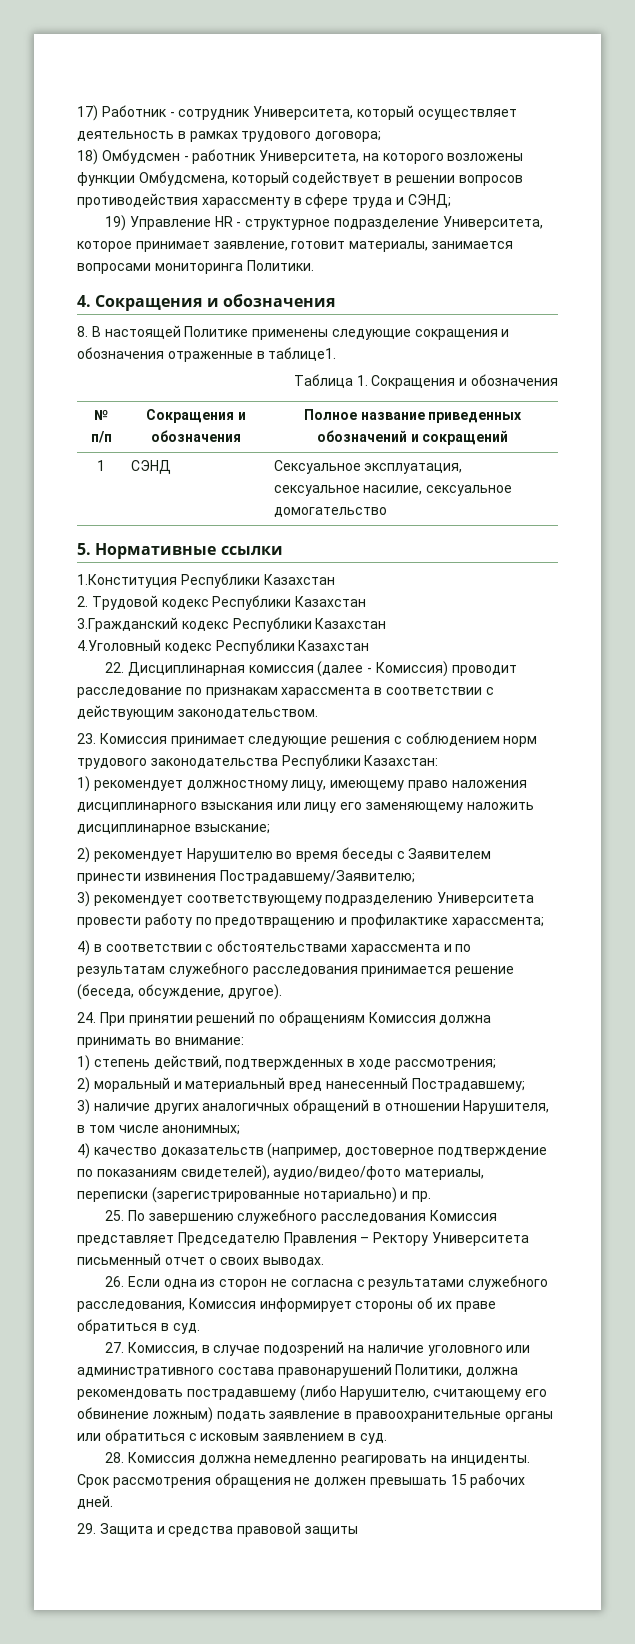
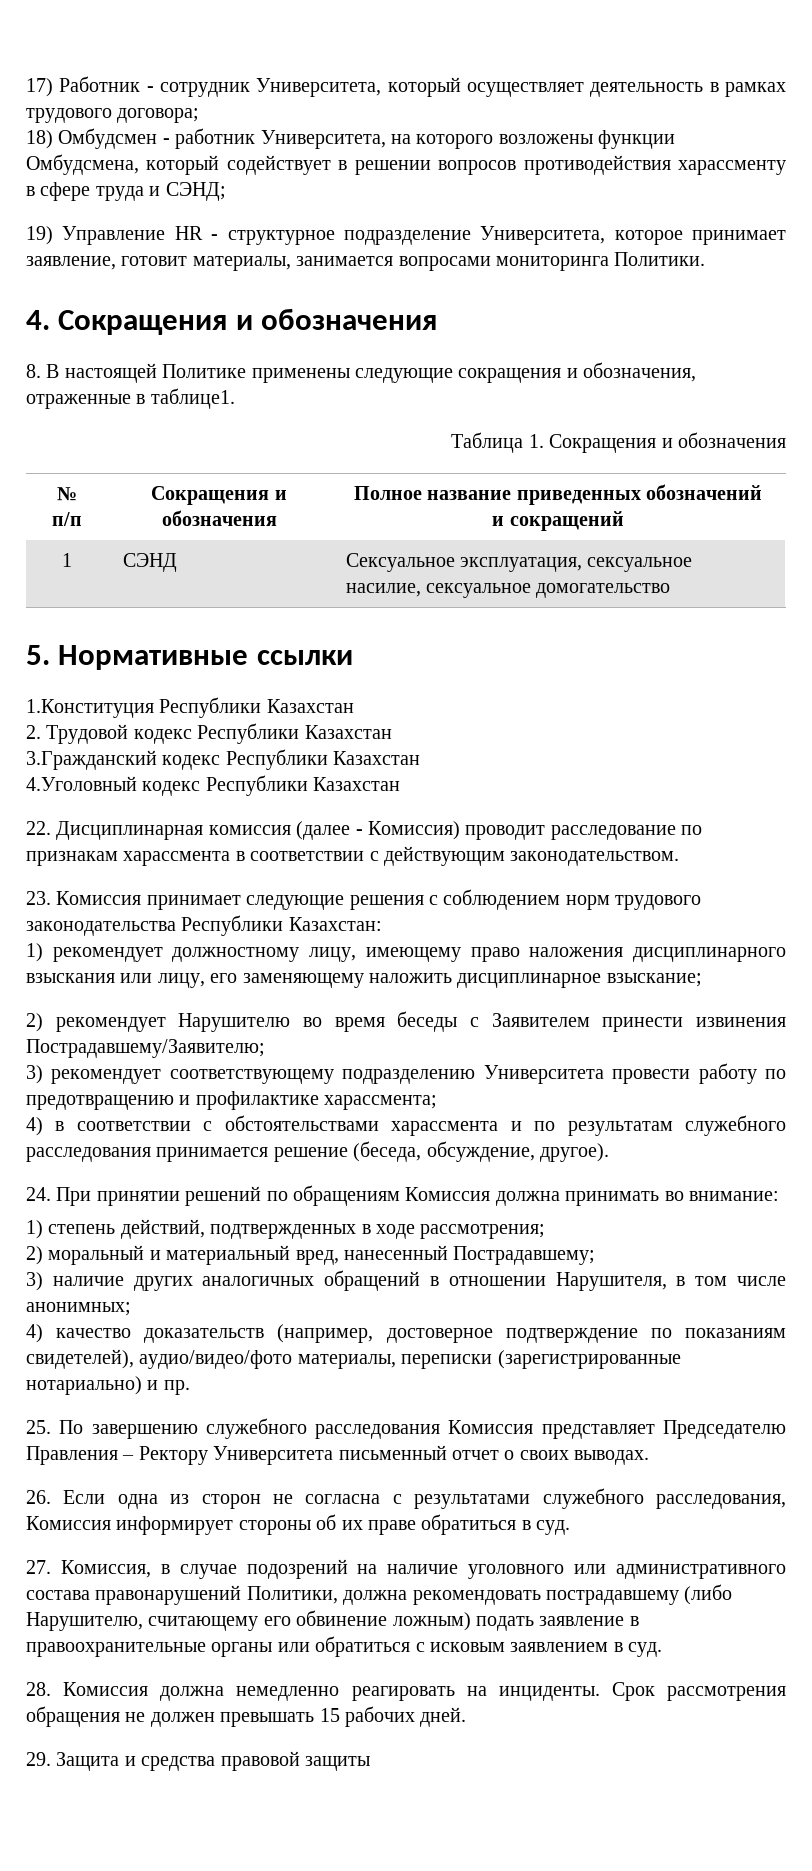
[77,347,164,359] обозначения -> [583,362,697,382] обозначения,
[304,802,337,813] лицу -> [157,973,205,988] лицу,
[289,1081,323,1092] вред -> [295,1250,339,1265] вред,

